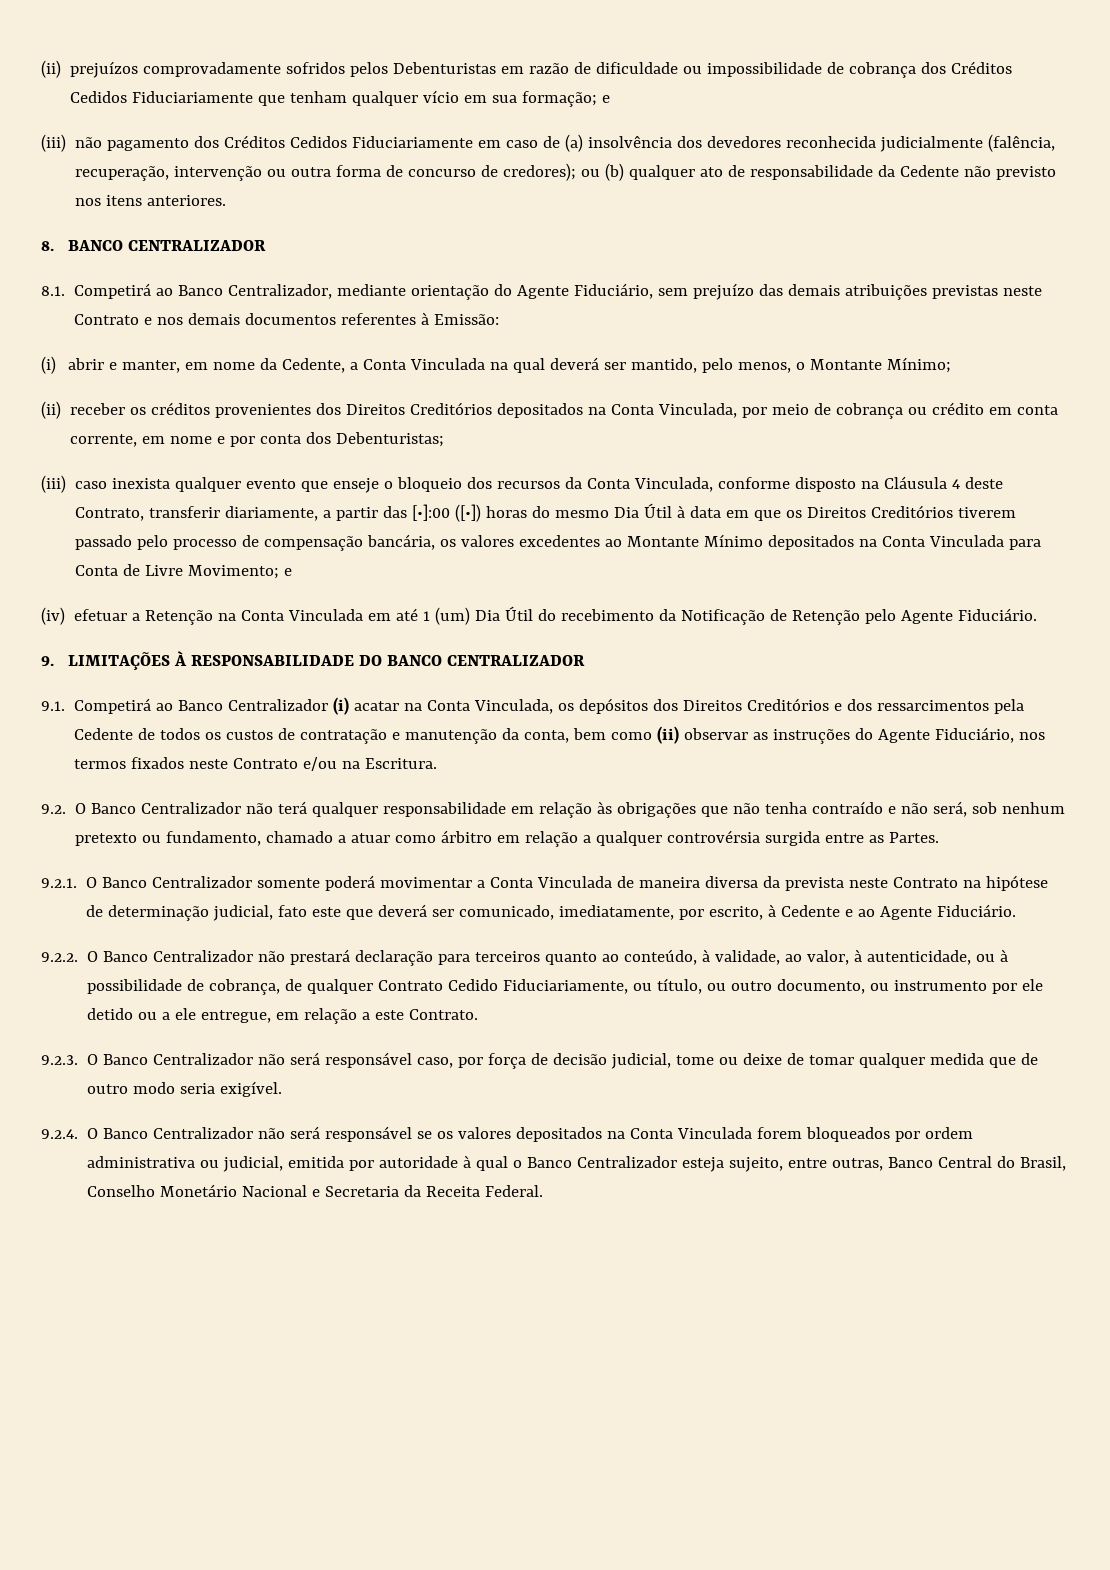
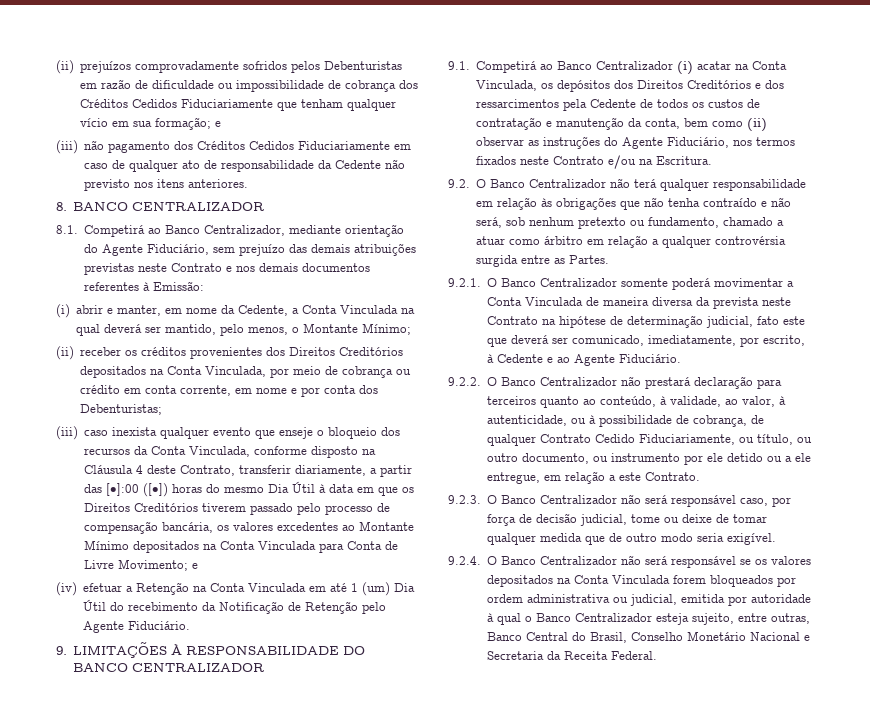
[565,134,1056,152] [75,163,625,181] (a) insolvência dos devedores reconhecida judicialmente (falência, recuperação, intervenção ou outra forma de concurso de credores); ou (b) -> (126, 164) none

